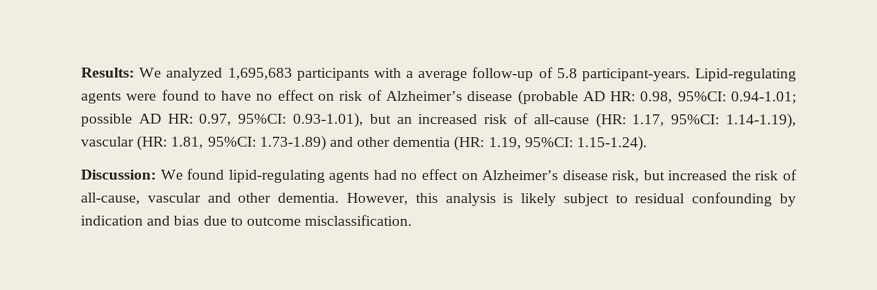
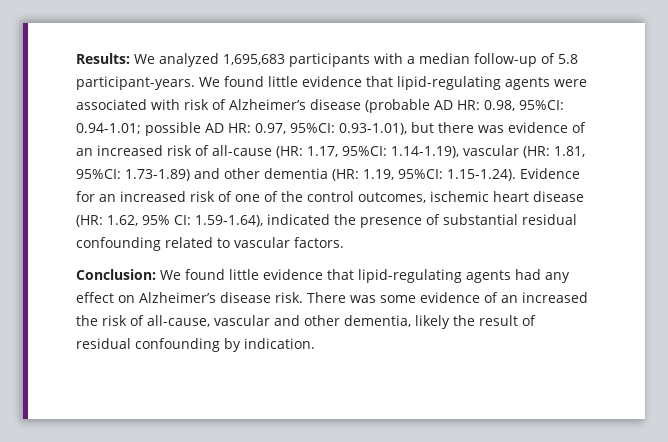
[418,69,469,82] average -> [419,53,470,64] median
[695,68,798,82] [81,89,336,104] Lipid-regulating agents were found to have no effect on -> [199,76,587,90] [76,99,180,110] We found little evidence that lipid-regulating agents were associated with
(392, 118) none -> [438,122,586,133] there was evidence of
[80,168,225,180] // Discussion: We found -> [520,168,580,179] [76,191,584,203] [76,214,577,228] [76,237,344,251] [76,269,354,280] Evidence for an increased risk of one of the control outcomes, ischemic heart disease (HR: 1.62, 95% CI: 1.59-1.64), indicated the presence of substantial residual confounding related to vascular factors. // Conclusion: We found little evidence that
[400,172,418,180] no -> [545,272,570,283] any
[611,170,665,183] risk, but -> [275,292,518,303] risk. There was some evidence of an
[277,192,797,207] [80,214,413,226] dementia. However, this analysis is likely subject to residual confounding by indication and bias due to outcome misclassification. -> [344,315,536,329] [76,338,315,352] dementia, likely the result of residual confounding by indication.

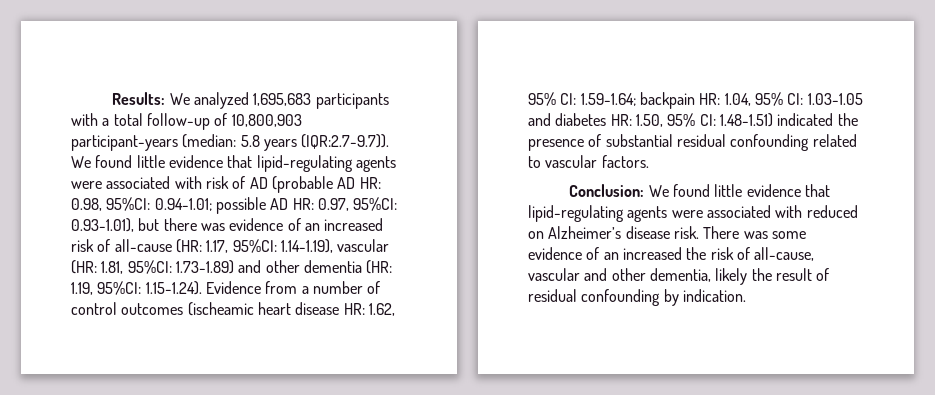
[419,53,470,64] median -> [113,113,143,126] total
[558,54,578,64] [76,76,195,90] 5.8 participant-years. -> [231,114,302,127] [71,134,390,151] 10,800,903 participant-years (median: 5.8 years (IQR:2.7-9.7)).
[229,99,361,110] Alzheimer’s disease -> [249,177,268,189] AD
[76,191,489,203] for an increased risk of one of the control outcomes, ischemic -> [265,281,381,294] [71,302,254,316] from a number of control outcomes (ischeamic
[76,215,103,227] (HR: -> [343,303,365,315] HR:
[195,215,263,227] 1.59-1.64), -> [580,92,863,109] [528,113,773,127] 1.59-1.64; backpain HR: 1.04, 95% CI: 1.03-1.05 and diabetes HR: 1.50, 95% CI: 1.48-1.51)
[515,269,570,283] [76,292,114,303] had any effect -> [671,205,858,218] were associated with reduced

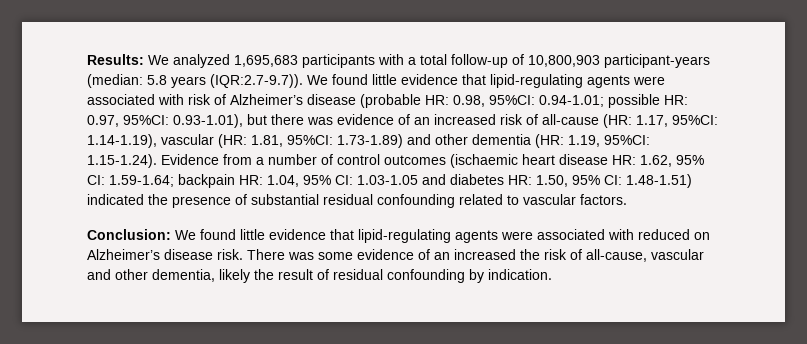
[249,176,356,193] AD (probable AD -> [230,94,421,108] Alzheimer’s disease (probable
[270,198,289,210] AD -> (660, 101) none
[187,302,254,316] (ischeamic -> [450,154,518,168] (ischaemic

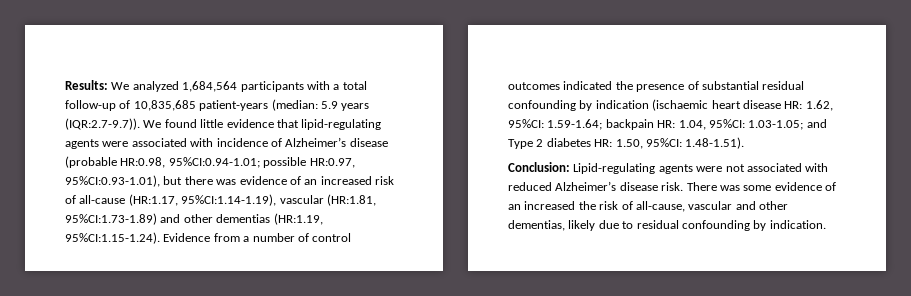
[234,55,298,67] 1,695,683 -> [182,81,238,92] 1,684,564
[528,54,710,68] [87,74,167,88] 10,800,903 participant-years (median: 5.8 -> [133,99,338,111] 10,835,685 patient-years (median: 5.9
[188,94,211,105] risk -> [216,138,268,147] incidence
[425,94,688,108] [87,114,243,128] HR: 0.98, 95%CI: 0.94-1.01; possible HR: 0.97, 95%CI: 0.93-1.01), -> [120,157,355,168] [65,175,160,187] HR:0.98, 95%CI:0.94-1.01; possible HR:0.97, 95%CI:0.93-1.01),
[603,114,718,128] [87,134,650,148] [87,154,157,168] (HR: 1.17, 95%CI: 1.14-1.19), vascular (HR: 1.81, 95%CI: 1.73-1.89) and other dementia (HR: 1.19, 95%CI: 1.15-1.24). -> [128,194,376,206] [65,213,323,225] [65,232,160,244] (HR:1.17, 95%CI:1.14-1.19), vascular (HR:1.81, 95%CI:1.73-1.89) and other dementias (HR:1.19, 95%CI:1.15-1.24).
[450,154,704,168] [87,174,692,188] (ischaemic heart disease HR: 1.62, 95% CI: 1.59-1.64; backpain HR: 1.04, 95% CI: 1.03-1.05 and diabetes HR: 1.50, 95% CI: 1.48-1.51) -> (560, 86) none
[459,194,627,205] [87,229,533,243] related to vascular factors. // Conclusion: We found little evidence that lipid-regulating agents were -> [579,99,833,111] [508,119,827,130] [508,137,745,149] [508,162,745,174] by indication (ischaemic heart disease HR: 1.62, 95%CI: 1.59-1.64; backpain HR: 1.04, 95%CI: 1.03-1.05; and Type 2 diabetes HR: 1.50, 95%CI: 1.48-1.51). // Conclusion: Lipid-regulating agents were not
[694,232,710,240] on -> (552, 186) none
[152,269,329,283] dementia, likely the result of -> [508,220,634,231] dementias, likely due to

